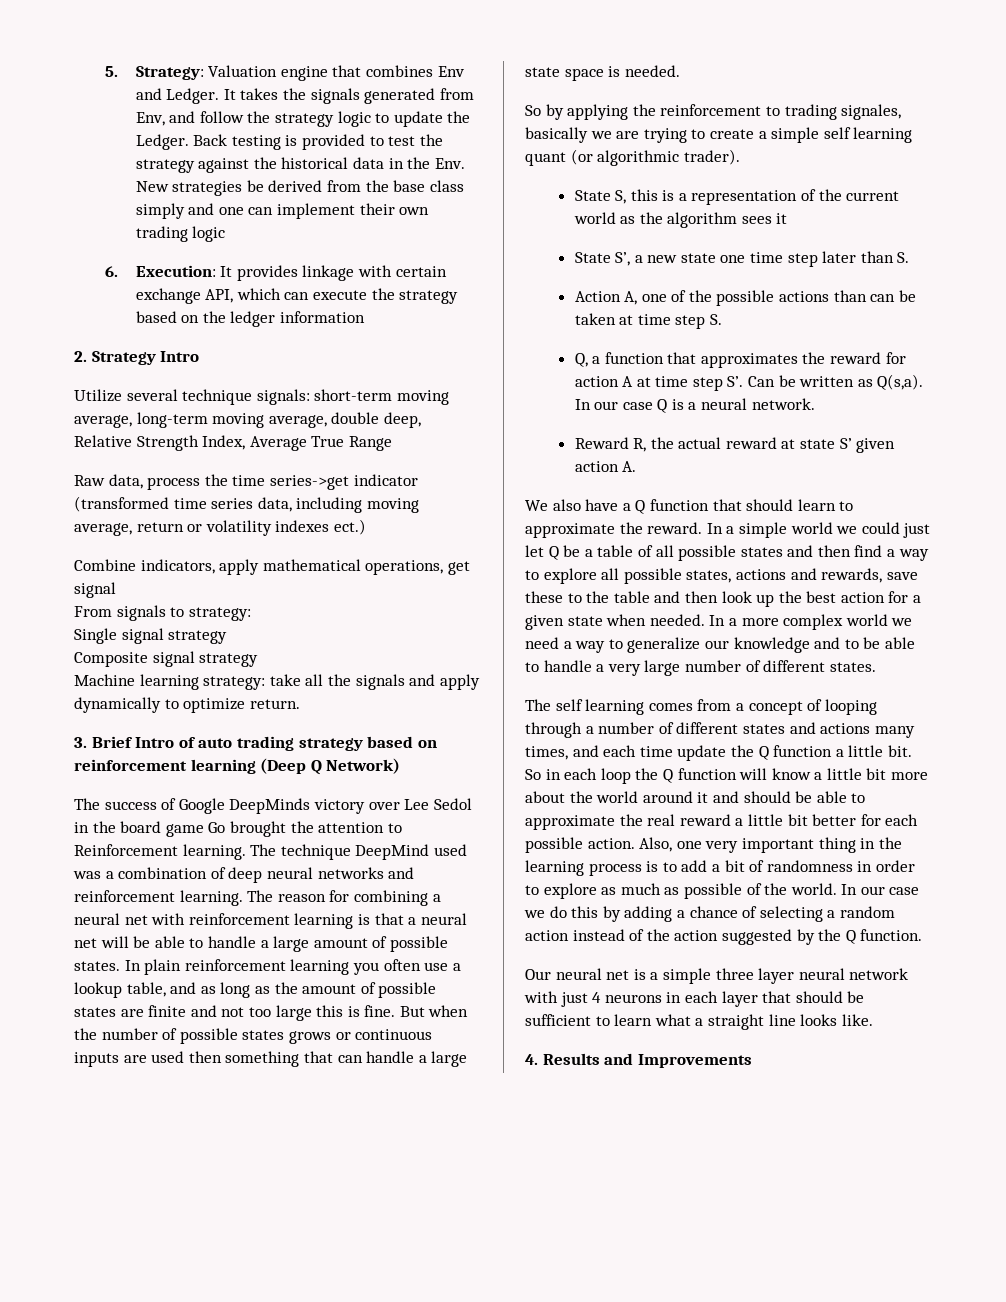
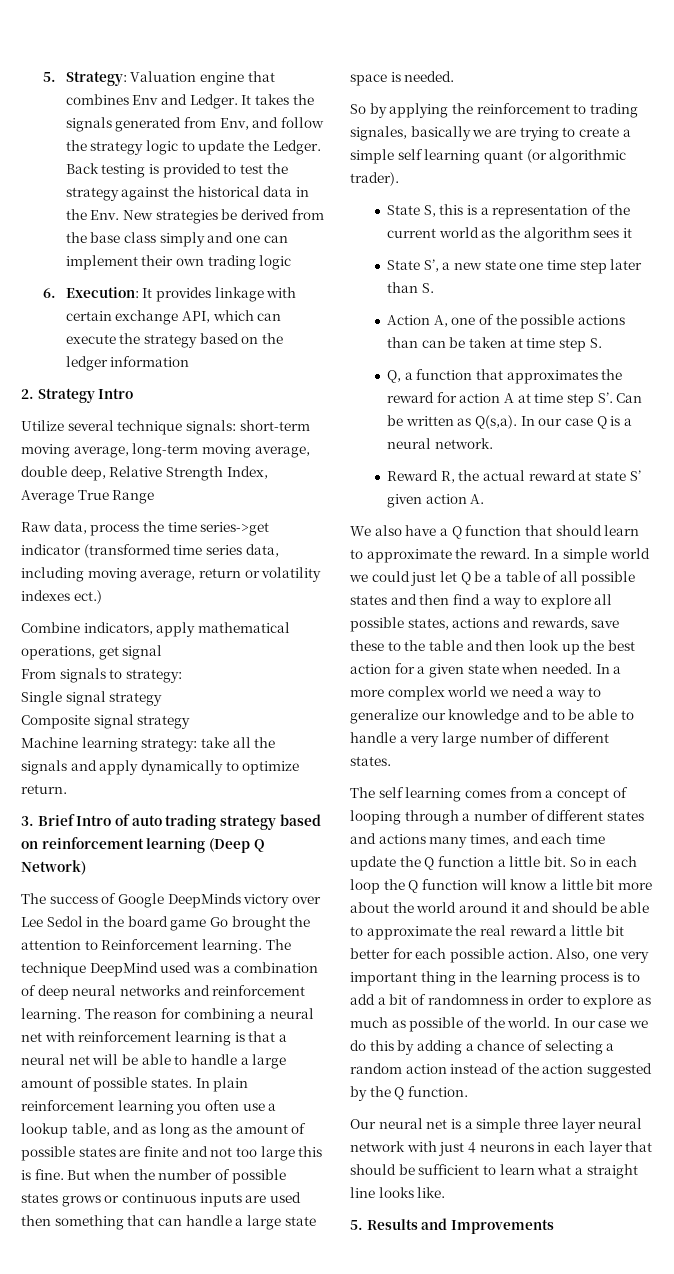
[525,1054,538,1065] 4. -> [350,1220,363,1230] 5.

